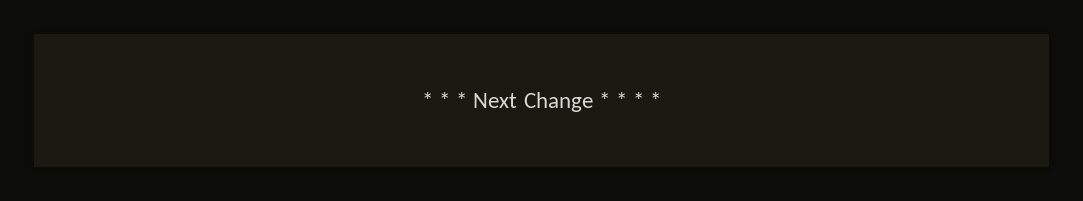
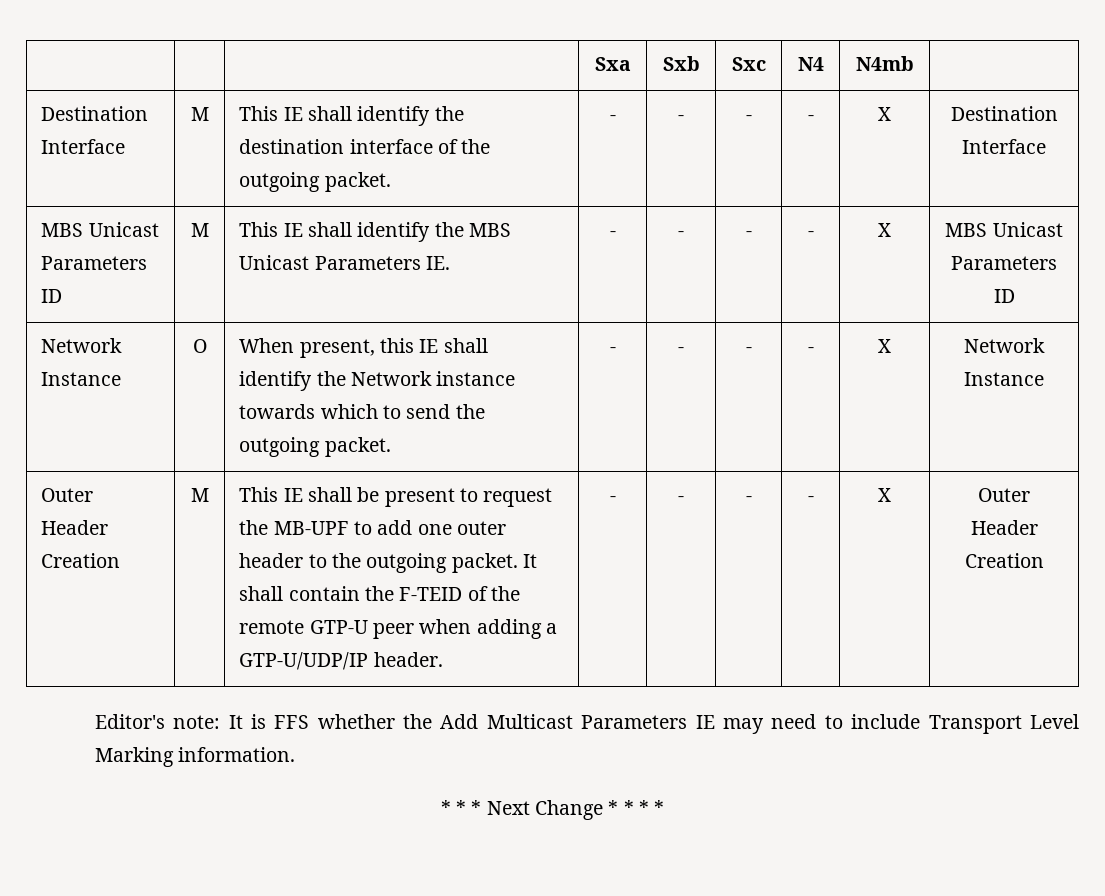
(421, 100) none -> [594,57,631,71] [662,56,700,71] [731,57,766,71] [797,57,824,71] [855,56,914,71] [41,106,149,121] [41,139,126,154] [190,107,209,121] [239,106,464,126] [239,139,491,154] [239,172,391,192] [609,115,616,121] [678,115,684,121] [745,115,752,121] [807,115,814,121] [878,107,891,121] [950,106,1058,121] [962,139,1046,154] [41,222,159,237] [41,256,148,270] [41,289,63,303] [190,223,209,237] [239,222,511,242] [239,255,450,270] [609,231,616,237] [678,231,684,237] [745,231,752,237] [807,231,814,237] [878,223,891,237] [945,222,1063,237] [951,256,1057,270] [993,289,1015,303] [41,338,123,353] [41,372,122,386] [192,339,207,353] [239,338,488,358] [239,371,516,391] [239,404,485,419] [239,437,391,457] [609,347,616,353] [678,347,684,353] [745,347,752,353] [807,347,814,353] [878,339,891,353] [964,338,1045,353] [964,372,1044,386] [41,488,94,502] [41,520,109,535] [41,553,121,568] [190,488,209,502] [239,487,553,507] [239,520,506,535] [239,553,537,573] [239,586,520,601] [239,619,557,639] [239,652,443,670] [609,496,616,502] [678,496,684,502] [745,496,752,502] [807,496,814,502] [878,488,891,502] [978,488,1030,502] [970,520,1038,535] [964,553,1044,568] [94,714,1079,734] [94,747,295,767] | | | Sxa | Sxb | Sxc | N4 | N4mb | // Destination Interface | M | This IE shall identify the destination interface of the outgoing packet. | - | - | - | - | X | Destination Interface // MBS Unicast Parameters ID | M | This IE shall identify the MBS Unicast Parameters IE. | - | - | - | - | X | MBS Unicast Parameters ID // Network Instance | O | When present, this IE shall identify the Network instance towards which to send the outgoing packet. | - | - | - | - | X | Network Instance // Outer Header Creation | M | This IE shall be present to request the MB-UPF to add one outer header to the outgoing packet. It shall contain the F-TEID of the remote GTP-U peer when adding a GTP-U/UDP/IP header. | - | - | - | - | X | Outer Header Creation // Editor's note: It is FFS whether the Add Multicast Parameters IE may need to include Transport Level Marking information. //

